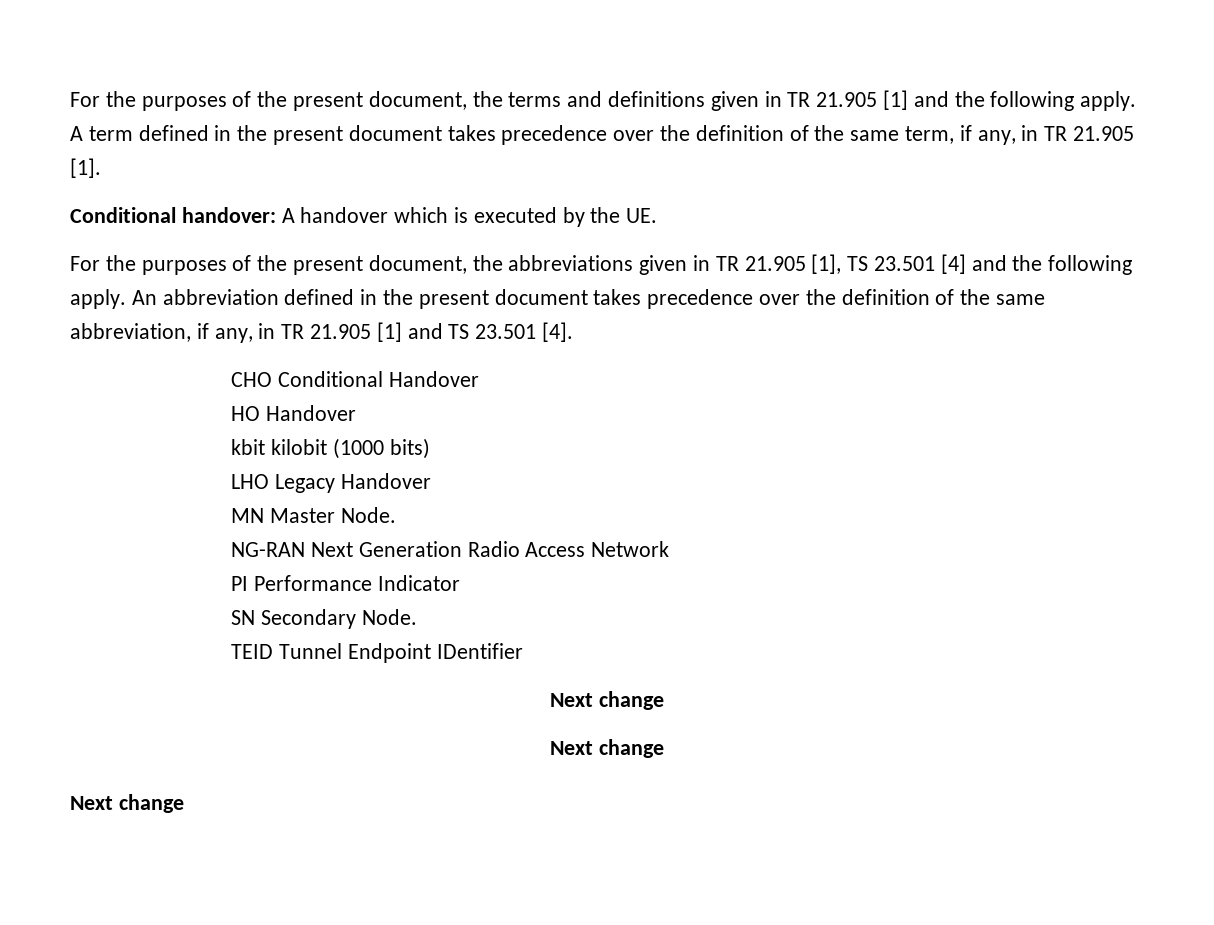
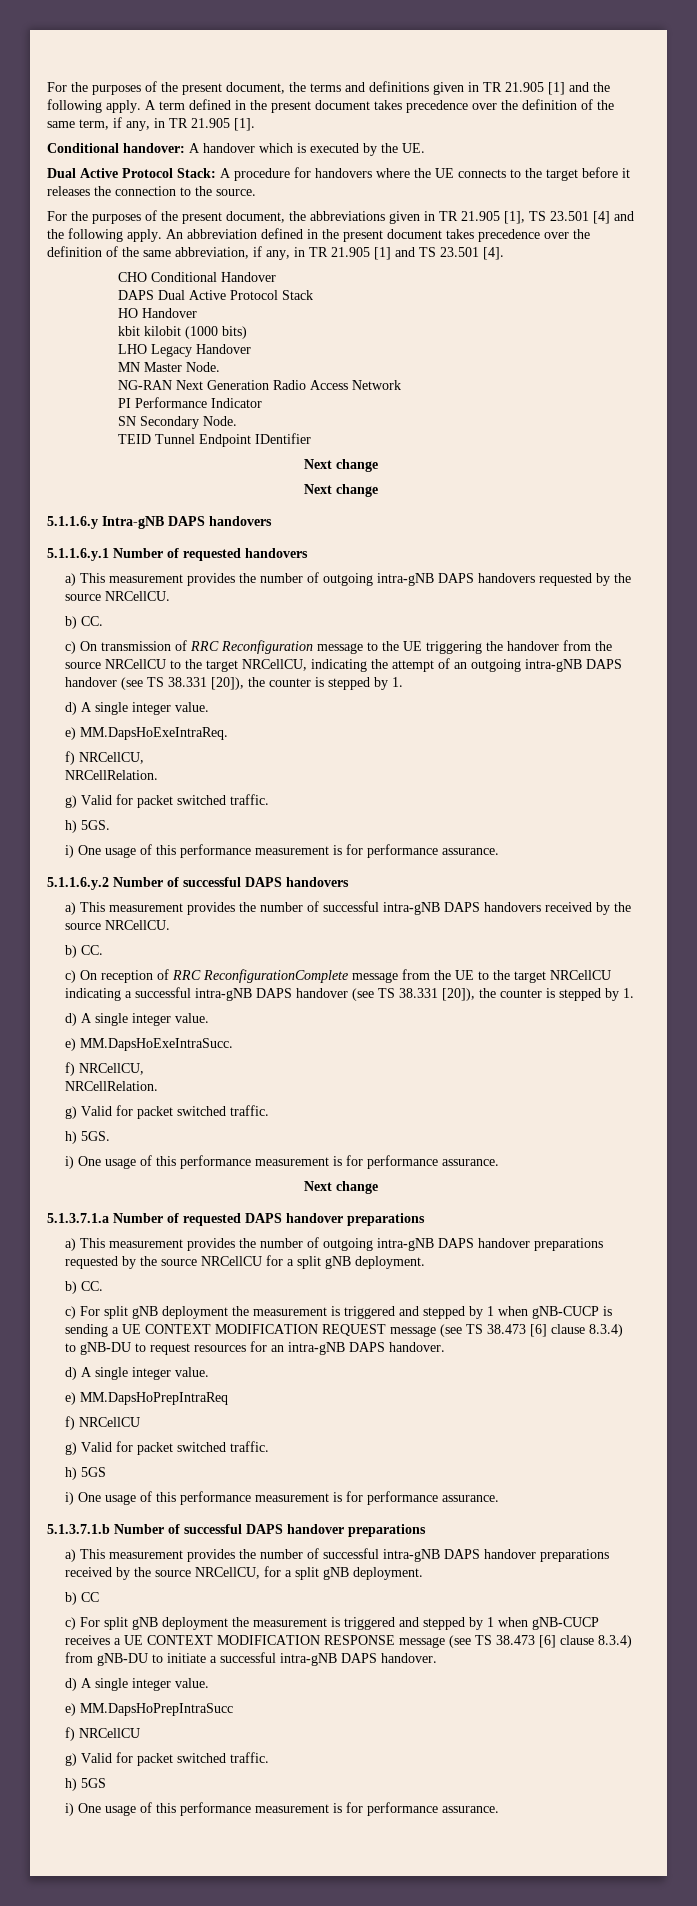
(658, 215) none -> [47,167,630,181] [47,186,256,196] // Dual Active Protocol Stack: A procedure for handovers where the UE connects to the target before it releases the connection to the source.
(479, 379) none -> [117,290,313,300] // DAPS Dual Active Protocol Stack
[70,794,184,813] Next change -> [47,516,272,529] [47,548,308,561] [64,572,631,586] [64,591,170,601] [64,616,103,629] [64,640,612,654] [64,658,622,672] [64,677,403,690] [64,702,209,715] [64,727,228,740] [64,751,144,765] [64,770,158,780] [64,794,269,808] [64,820,110,833] [64,844,499,858] [47,877,349,890] [64,901,631,915] [64,920,170,930] [64,945,103,958] [64,969,611,983] [64,987,634,1001] [64,1013,209,1026] [64,1038,233,1051] [64,1062,144,1076] [64,1081,158,1091] [64,1105,269,1119] [64,1131,110,1144] [64,1155,499,1169] [304,1181,378,1194] [47,1213,425,1226] [64,1237,603,1251] [64,1255,425,1269] [64,1281,103,1294] [64,1306,612,1319] [64,1324,623,1337] [64,1341,445,1355] [64,1367,209,1380] [64,1392,228,1405] [64,1416,140,1430] [64,1441,269,1455] [64,1467,106,1480] [64,1491,499,1505] [47,1524,426,1537] [64,1548,609,1562] [64,1566,423,1580] [64,1592,99,1605] [64,1617,599,1630] [64,1635,632,1648] [64,1652,437,1666] [64,1678,209,1691] [64,1703,233,1716] [64,1727,140,1741] [64,1752,269,1766] [64,1778,106,1791] [64,1802,499,1816] 5.1.1.6.y Intra-gNB DAPS handovers // 5.1.1.6.y.1 Number of requested handovers // a) This measurement provides the number of outgoing intra-gNB DAPS handovers requested by the source NRCellCU. // b) CC. // c) On transmission of RRC Reconfiguration message to the UE triggering the handover from the source NRCellCU to the target NRCellCU, indicating the attempt of an outgoing intra-gNB DAPS handover (see TS 38.331 [20]), the counter is stepped by 1. // d) A single integer value. // e) MM.DapsHoExeIntraReq. // f) NRCellCU, // NRCellRelation. // g) Valid for packet switched traffic. // h) 5GS. // i) One usage of this performance measurement is for performance assurance. // 5.1.1.6.y.2 Number of successful DAPS handovers // a) This measurement provides the number of successful intra-gNB DAPS handovers received by the source NRCellCU. // b) CC. // c) On reception of RRC ReconfigurationComplete message from the UE to the target NRCellCU indicating a successful intra-gNB DAPS handover (see TS 38.331 [20]), the counter is stepped by 1. // d) A single integer value. // e) MM.DapsHoExeIntraSucc. // f) NRCellCU, // NRCellRelation. // g) Valid for packet switched traffic. // h) 5GS. // i) One usage of this performance measurement is for performance assurance. // Next change // 5.1.3.7.1.a Number of requested DAPS handover preparations // a) This measurement provides the number of outgoing intra-gNB DAPS handover preparations requested by the source NRCellCU for a split gNB deployment. // b) CC. // c) For split gNB deployment the measurement is triggered and stepped by 1 when gNB-CUCP is sending a UE CONTEXT MODIFICATION REQUEST message (see TS 38.473 [6] clause 8.3.4) to gNB-DU to request resources for an intra-gNB DAPS handover. // d) A single integer value. // e) MM.DapsHoPrepIntraReq // f) NRCellCU // g) Valid for packet switched traffic. // h) 5GS // i) One usage of this performance measurement is for performance assurance. // 5.1.3.7.1.b Number of successful DAPS handover preparations // a) This measurement provides the number of successful intra-gNB DAPS handover preparations received by the source NRCellCU, for a split gNB deployment. // b) CC // c) For split gNB deployment the measurement is triggered and stepped by 1 when gNB-CUCP receives a UE CONTEXT MODIFICATION RESPONSE message (see TS 38.473 [6] clause 8.3.4) from gNB-DU to initiate a successful intra-gNB DAPS handover. // d) A single integer value. // e) MM.DapsHoPrepIntraSucc // f) NRCellCU // g) Valid for packet switched traffic. // h) 5GS // i) One usage of this performance measurement is for performance assurance.

